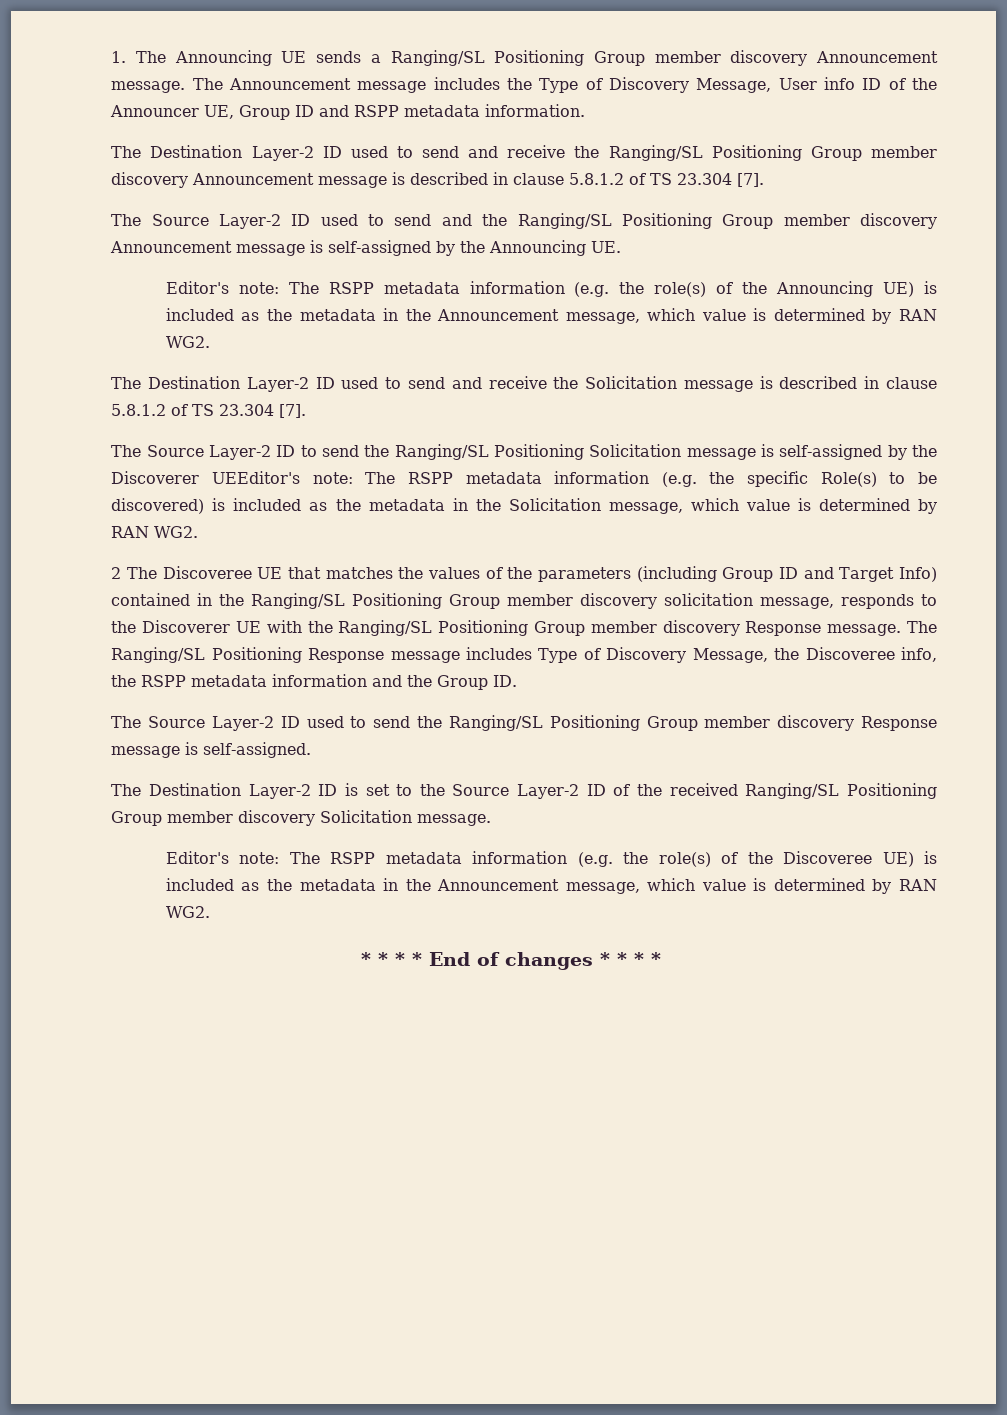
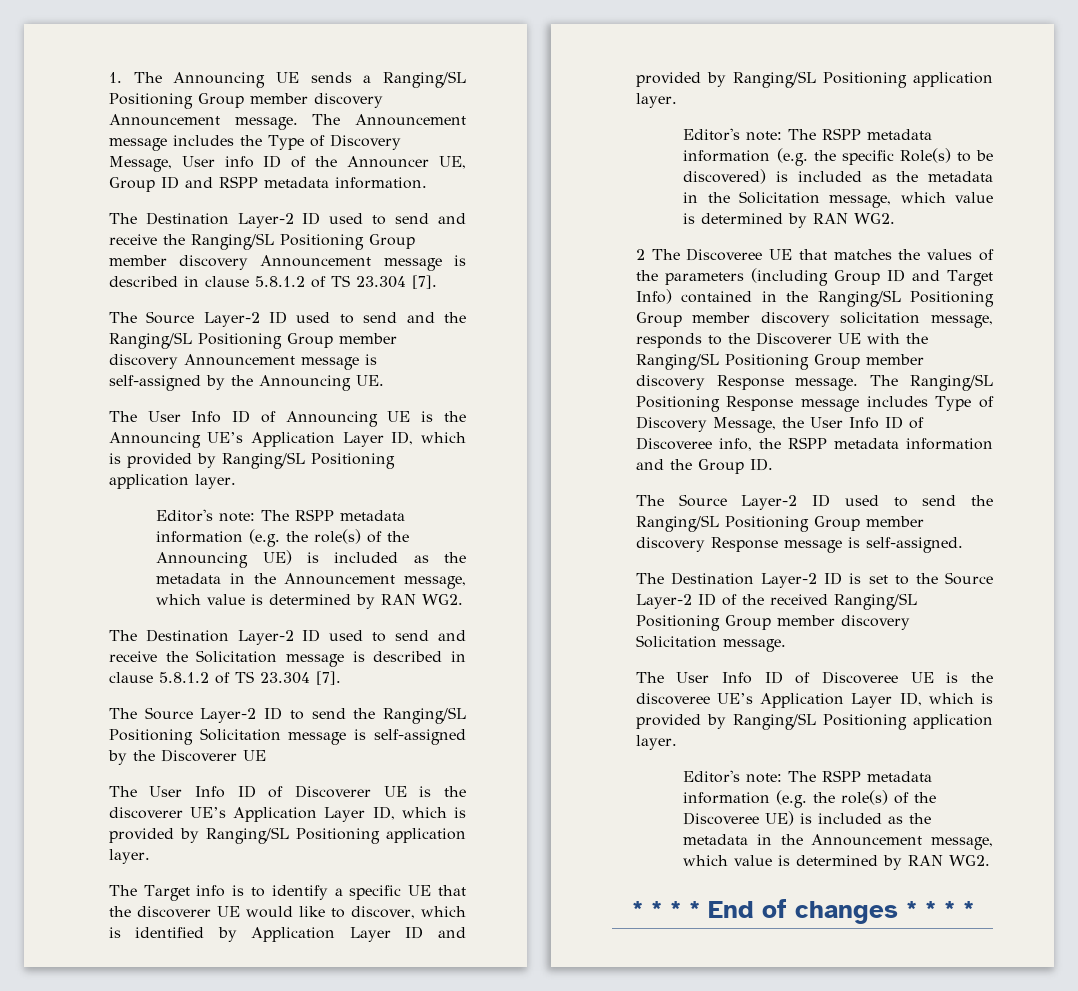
(622, 247) none -> [108,410,467,427] [108,431,466,448] [108,452,395,469] [108,474,236,489] // The User Info ID of Announcing UE is the Announcing UE’s Application Layer ID, which is provided by Ranging/SL Positioning application layer.
[211,471,300,484] UEEditor's -> [242,750,266,761] [108,785,467,798] [108,806,466,822] [108,827,466,844] [108,849,150,864] [108,885,467,901] [108,906,467,919] [108,926,467,942] [635,71,993,88] [635,93,677,108] [683,128,741,141] UE // The User Info ID of Discoverer UE is the discoverer UE’s Application Layer ID, which is provided by Ranging/SL Positioning application layer. // The Target info is to identify a specific UE that the discoverer UE would like to discover, which is identified by Application Layer ID and provided by Ranging/SL Positioning application layer. // Editor's
(800, 654) none -> [809,416,924,429] User Info ID of
(492, 820) none -> [635,671,993,684] [635,692,993,708] [635,713,993,730] [635,735,677,750] // The User Info ID of Discoveree UE is the discoveree UE’s Application Layer ID, which is provided by Ranging/SL Positioning application layer.

